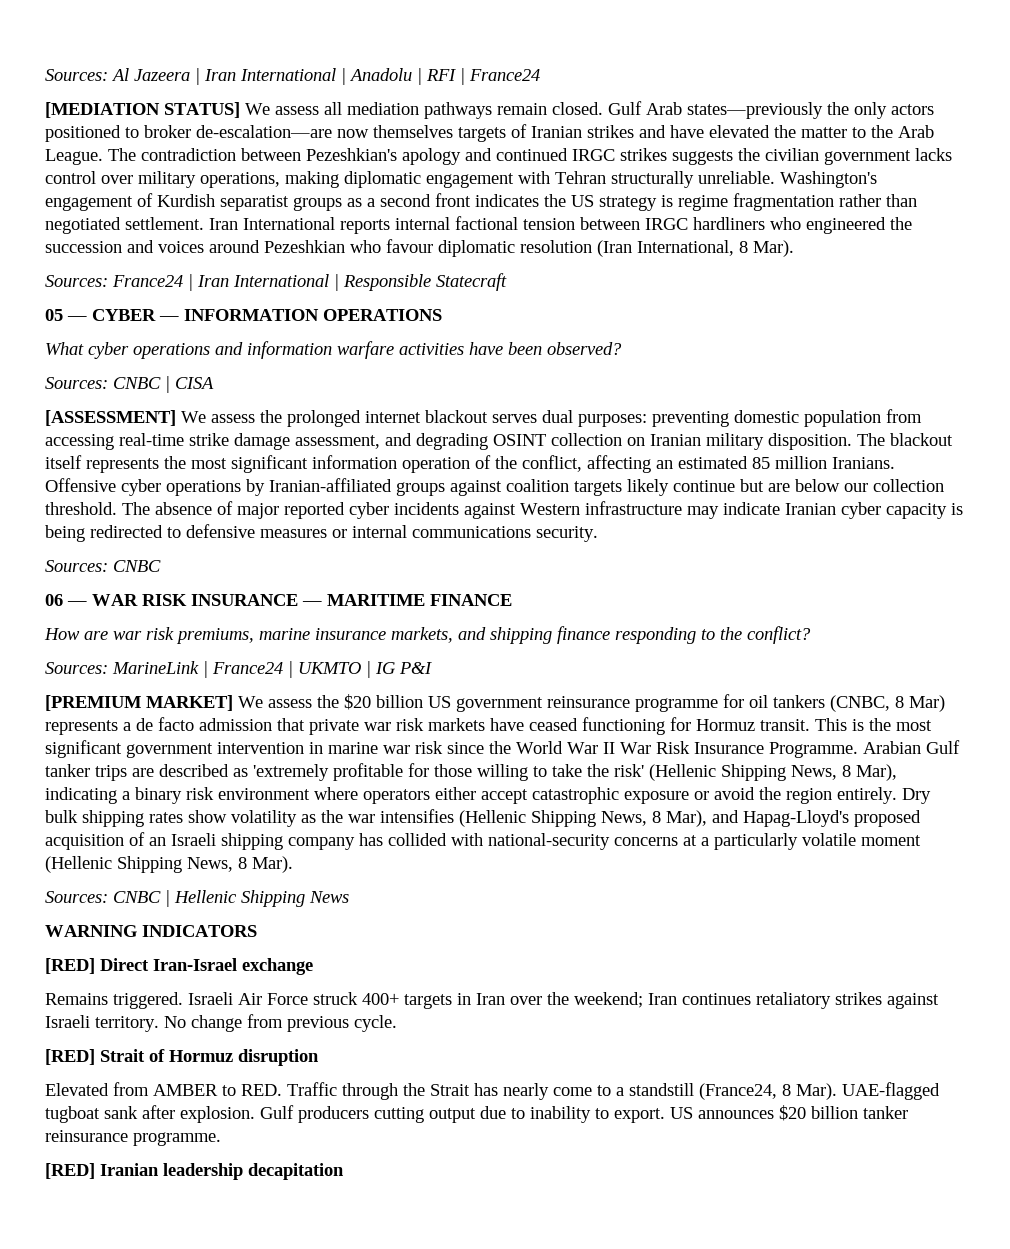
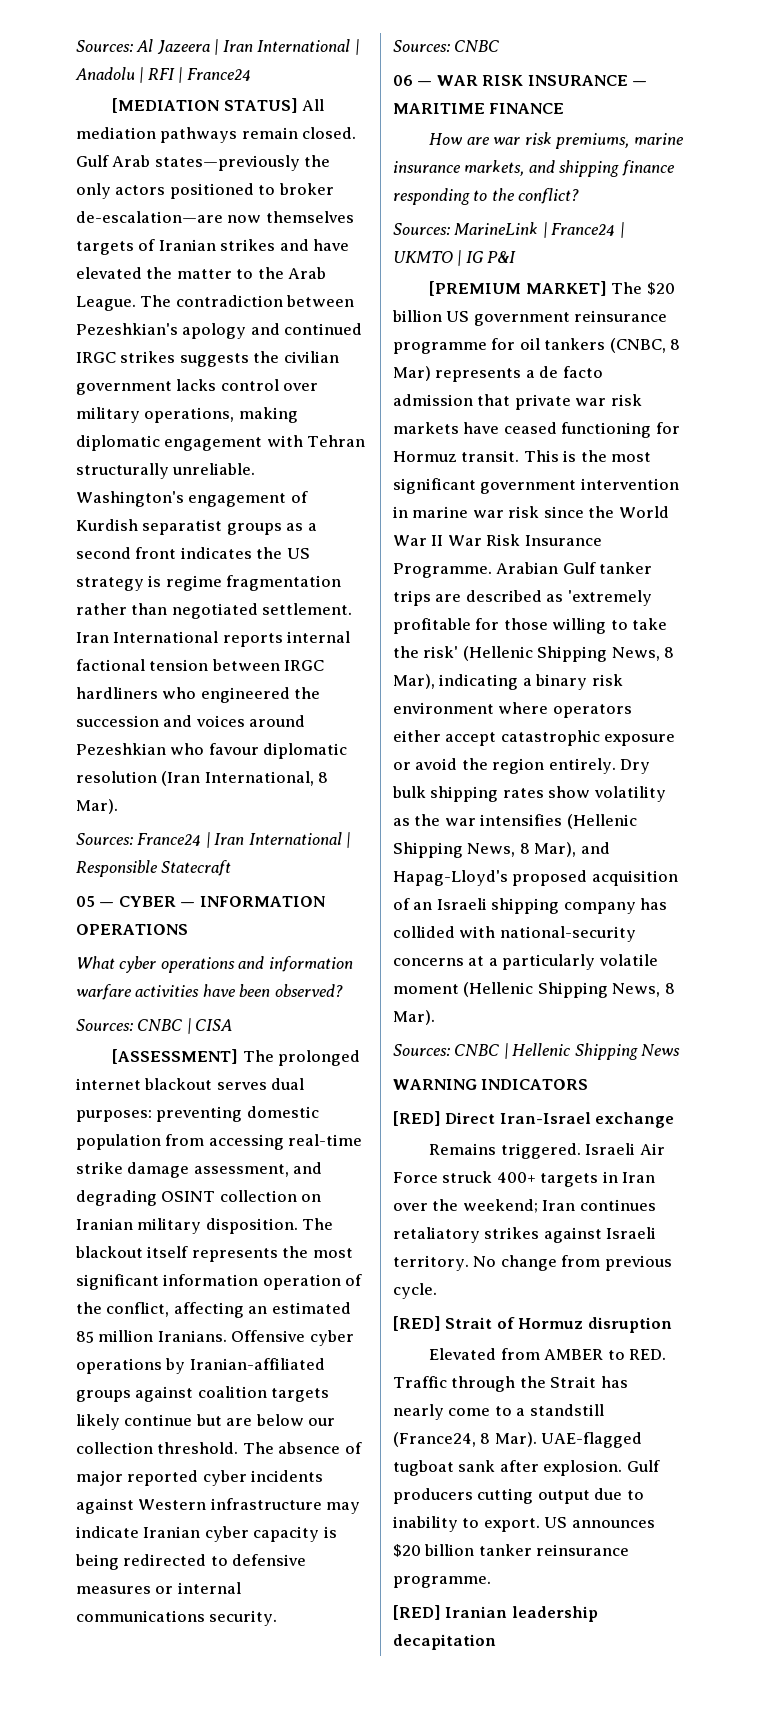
[245,102,342,115] We assess all -> [302,99,325,111] All
[181,410,282,423] We assess the -> [242,1050,274,1062] The
[238,695,339,708] We assess the -> [611,282,643,294] The

